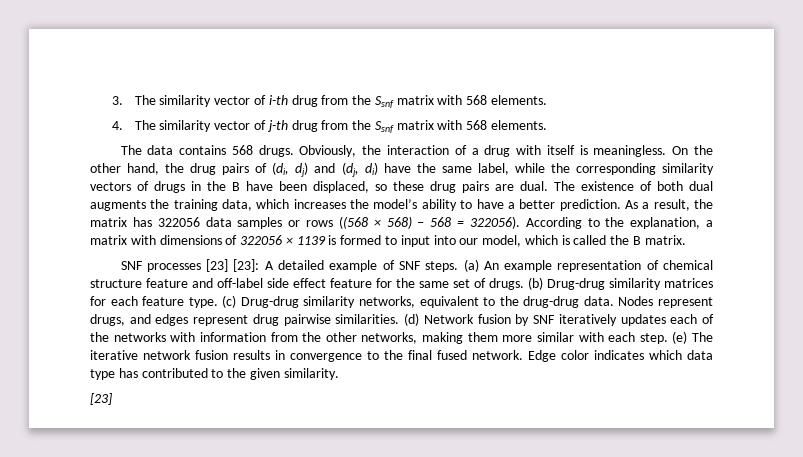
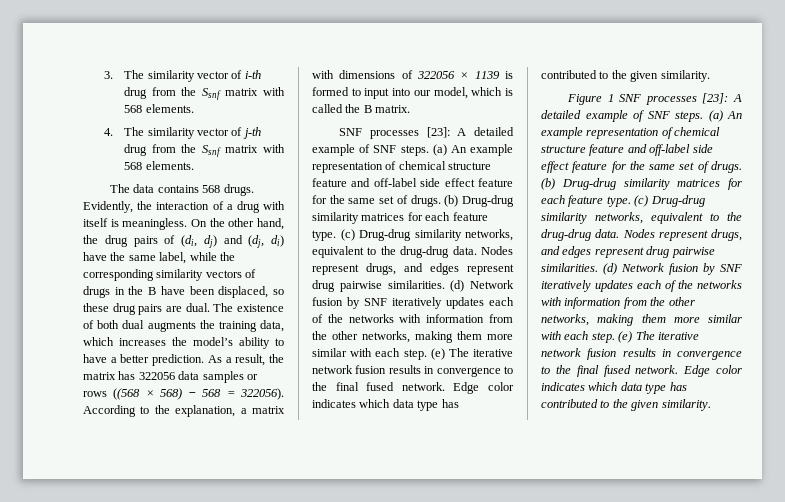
[299,145,357,157] Obviously, -> [83,201,133,213] Evidently,
[206,259,229,272] [23] -> (419, 134) none
[90,393,112,405] [23] -> [567,93,742,105] [541,110,742,122] [541,127,721,139] [541,144,713,156] [541,161,742,173] [541,178,742,190] [541,195,705,207] [541,212,742,224] [541,229,742,241] [541,246,715,258] [541,263,742,275] [541,280,742,292] [541,297,695,309] [541,314,742,326] [541,331,699,343] [541,348,742,360] [541,365,742,377] [541,382,687,394] [541,399,711,411] Figure 1 SNF processes [23]: A detailed example of SNF steps. (a) An example representation of chemical structure feature and off-label side effect feature for the same set of drugs. (b) Drug-drug similarity matrices for each feature type. (c) Drug-drug similarity networks, equivalent to the drug-drug data. Nodes represent drugs, and edges represent drug pairwise similarities. (d) Network fusion by SNF iteratively updates each of the networks with information from the other networks, making them more similar with each step. (e) The iterative network fusion results in convergence to the final fused network. Edge color indicates which data type has contributed to the given similarity.

